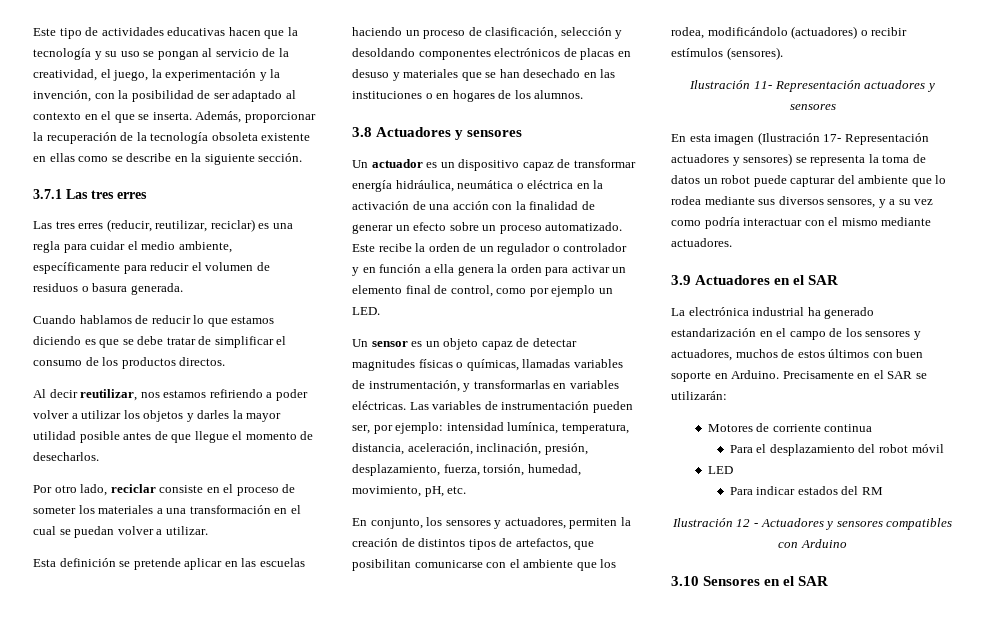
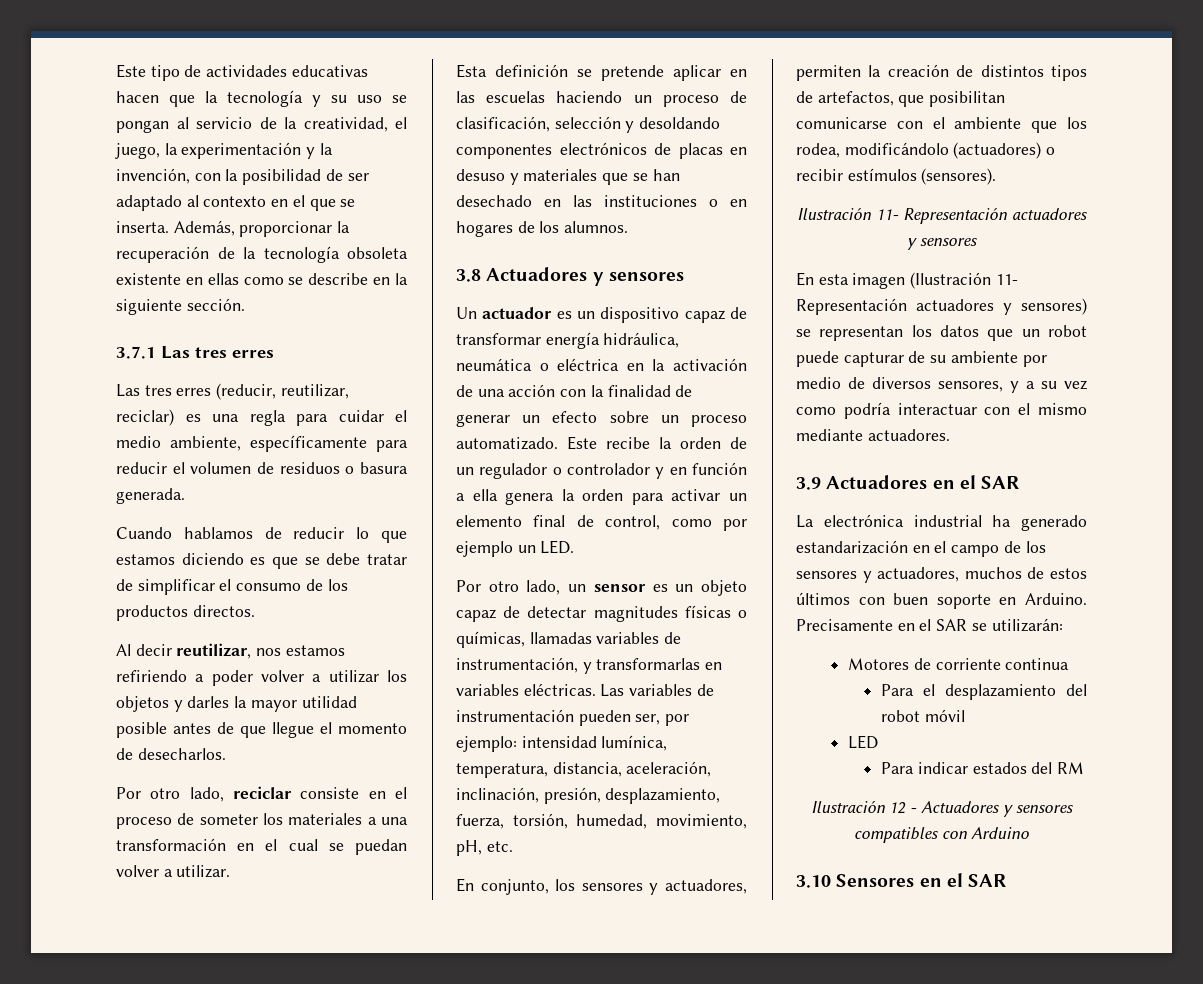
[352,339,368,347] Un -> [456,580,587,595] Por otro lado, un
[823,134,842,142] 17- -> [995,274,1018,285] 11-
[810,154,926,166] [671,175,947,187] [671,196,776,205] representa la toma de datos un robot puede capturar del ambiente que lo rodea mediante sus -> [819,325,1087,341] [796,351,1047,367] [796,377,865,389] representan los datos que un robot puede capturar de su ambiente por medio de

